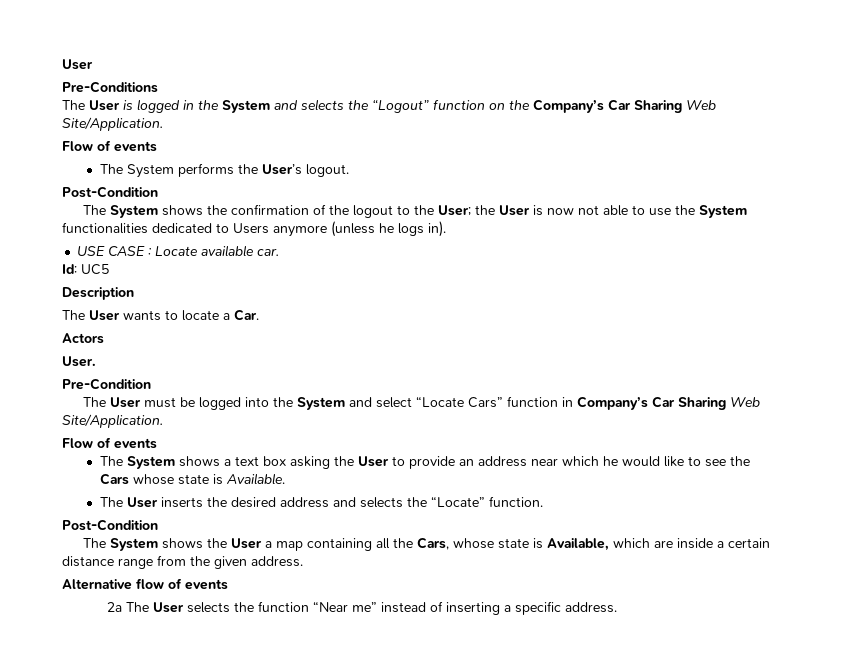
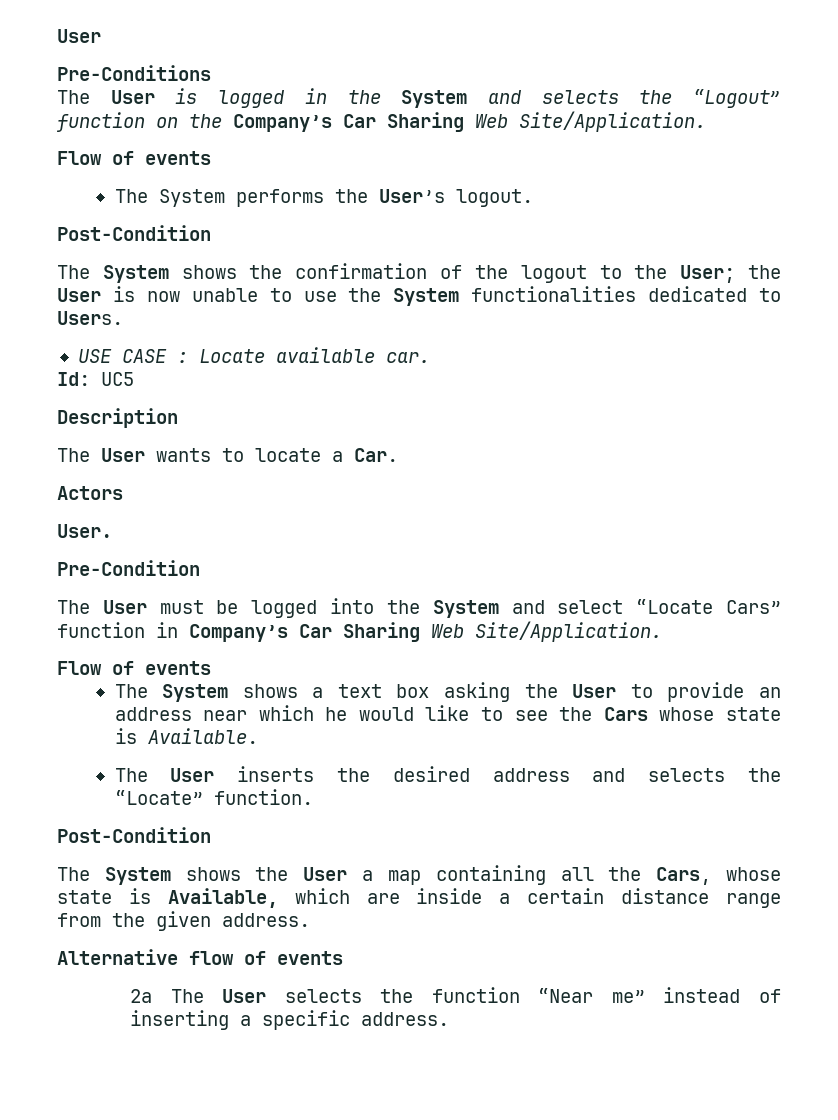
[577,205,628,216] not able -> [191,288,258,302] unable
[233,221,446,237] Users anymore (unless he logs in). -> [57,311,123,325] Users.

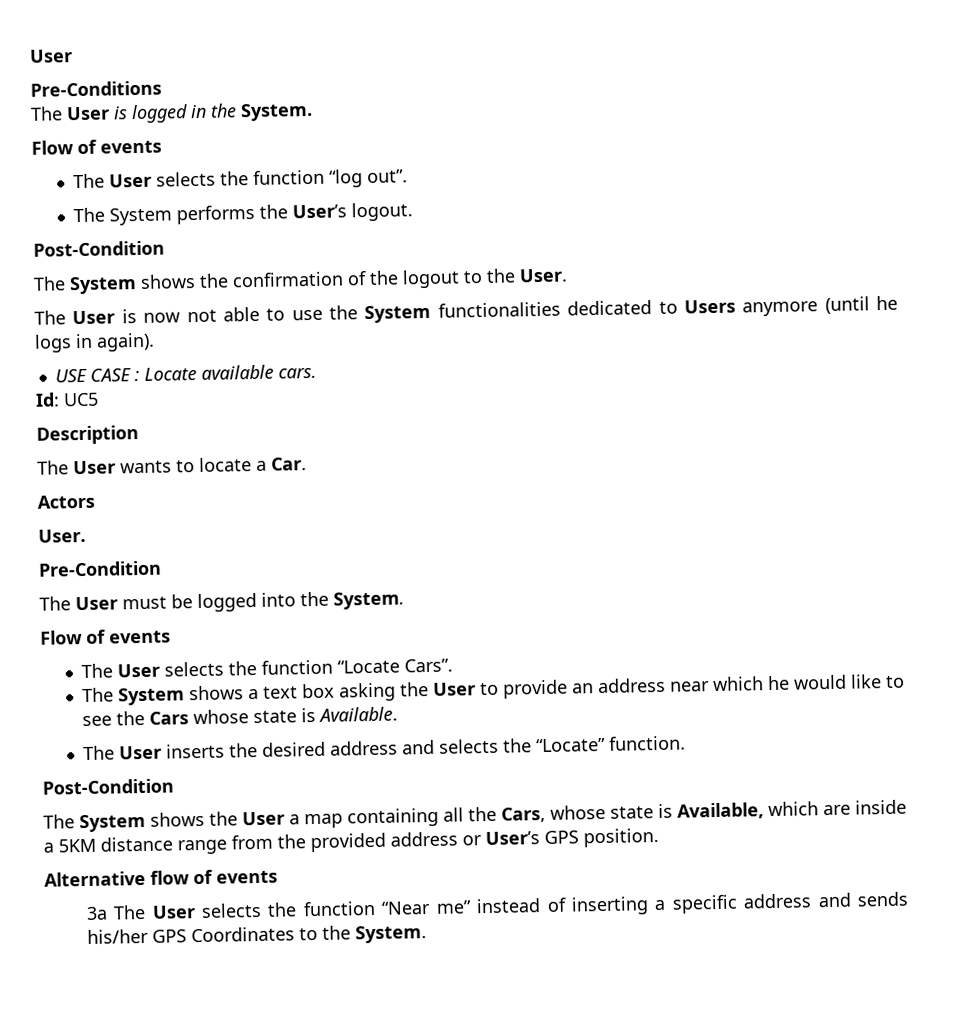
[401,89,781,108] [57,111,706,132] [57,151,211,165] System and selects the “Logout” function on the Company’s Car Sharing Web Site/Application. // Flow of events -> [240,102,313,122] [31,139,162,155] [72,169,408,189] System. // Flow of events // The User selects the function “log out”.
[680,265,782,283] User; the -> [519,268,568,283] [34,310,66,325] User. // The
[191,288,258,302] unable -> [186,306,260,323] not able
[57,311,123,325] Users. -> [683,295,898,317] [34,332,155,353] Users anymore (until he logs in again).
[385,352,430,363] car. -> [277,366,317,379] cars.
[432,599,781,618] [57,621,662,642] [57,661,211,675] System and select “Locate Cars” function in Company’s Car Sharing Web Site/Application. // Flow of events -> [333,591,405,610] [40,629,171,645] [80,658,453,679] System. // Flow of events // The User selects the function “Locate Cars”.
[527,888,605,904] certain -> [58,838,96,853] 5KM
[156,911,310,931] given address. -> [310,828,659,853] provided address or User’s GPS position.
[130,989,153,1003] 2a -> [85,906,108,921] 3a
[361,1012,450,1026] address. -> [743,891,908,909] [86,925,427,945] address and sends his/her GPS Coordinates to the System.

